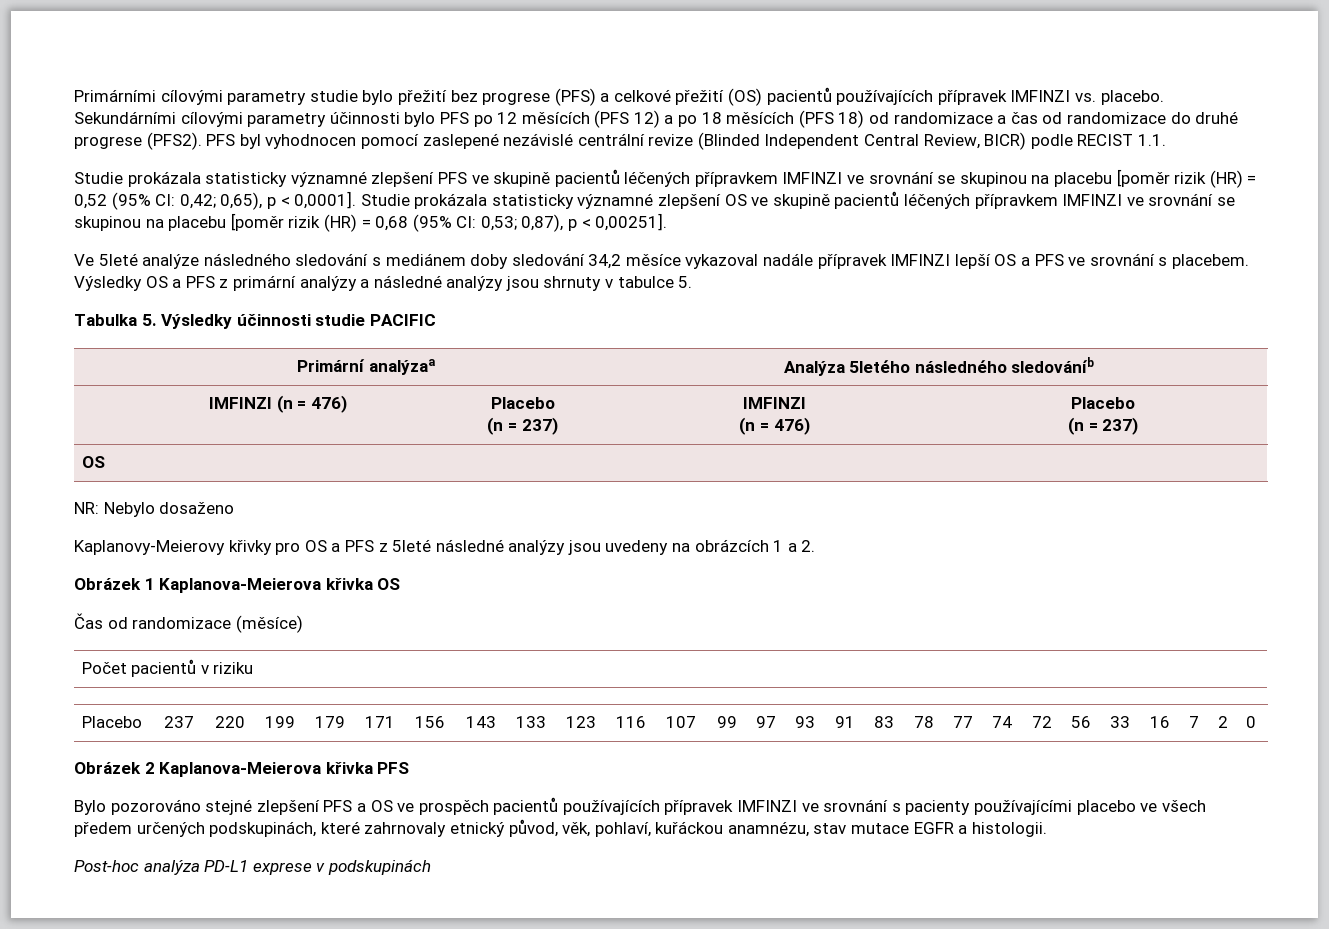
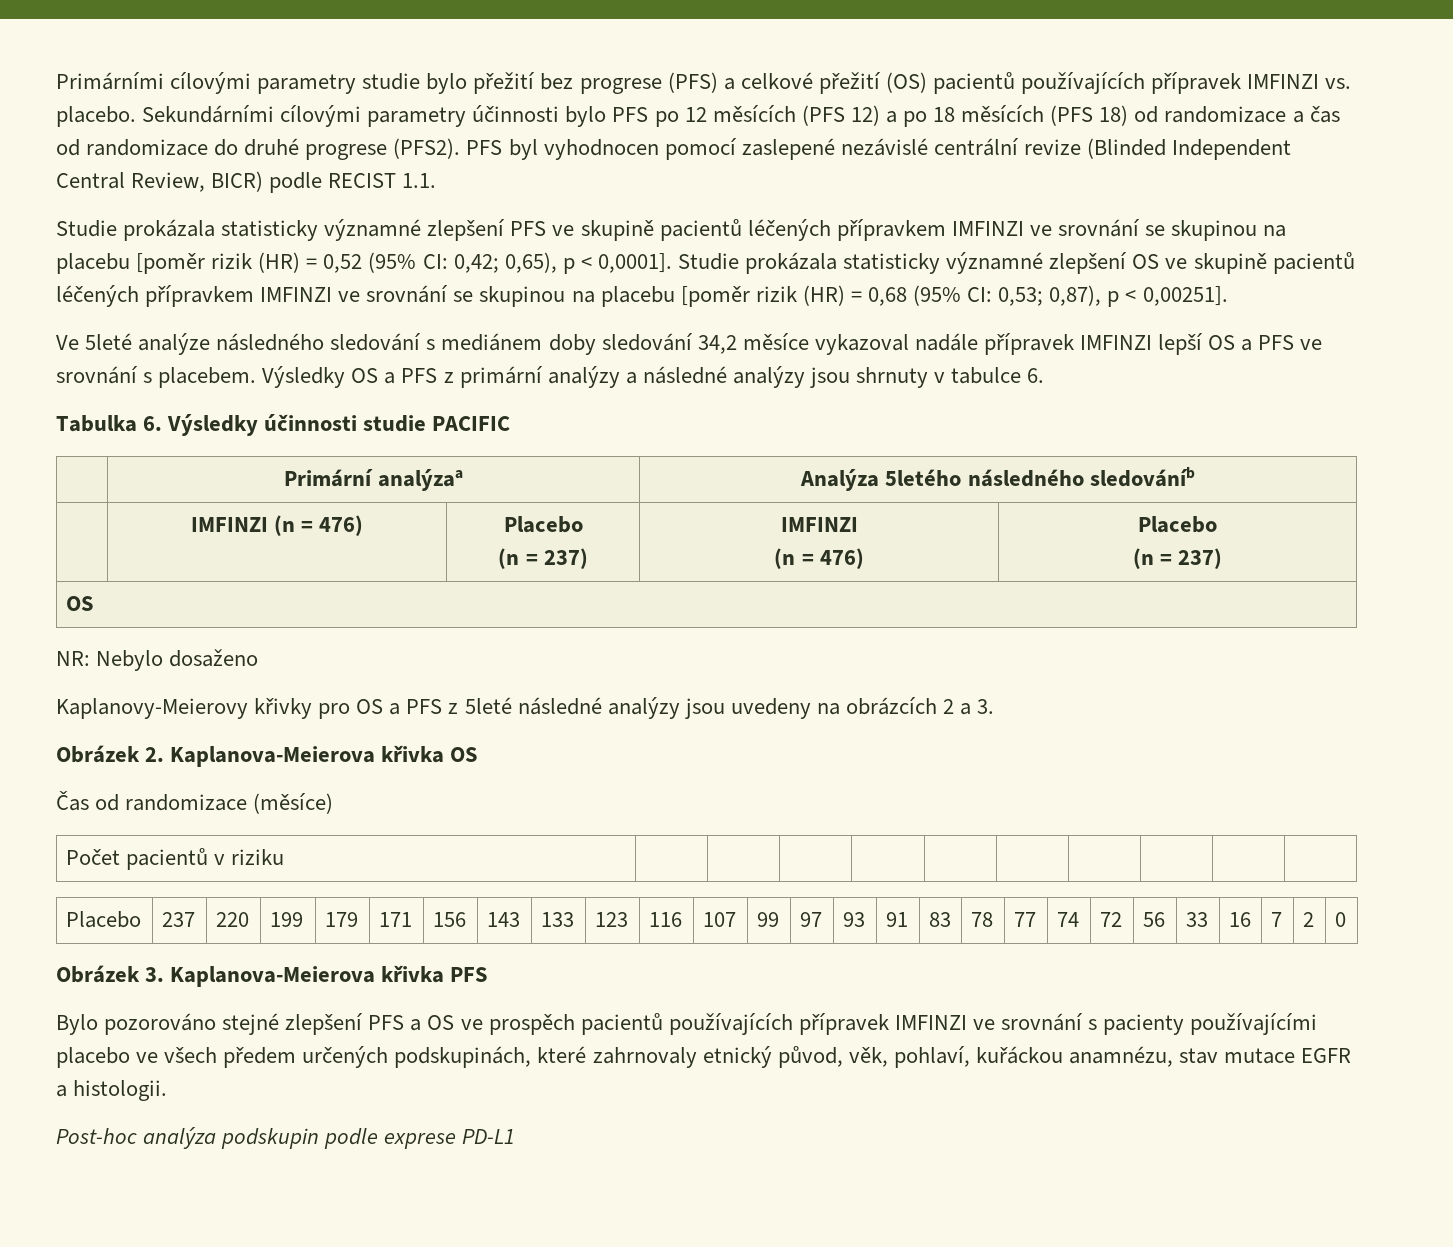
[678,276,693,288] 5. -> [1027,368,1045,383] 6.
[141,314,157,326] 5. -> [143,416,163,431] 6.
[773,540,816,552] [74,578,155,590] 1 a 2. // Obrázek 1 -> [943,699,995,715] [56,745,165,763] 2 a 3. // Obrázek 2.
[144,762,155,774] 2 -> [145,967,165,982] 3.
[204,859,431,875] PD-L1 exprese v podskupinách -> [221,1128,516,1149] podskupin podle exprese PD-L1

